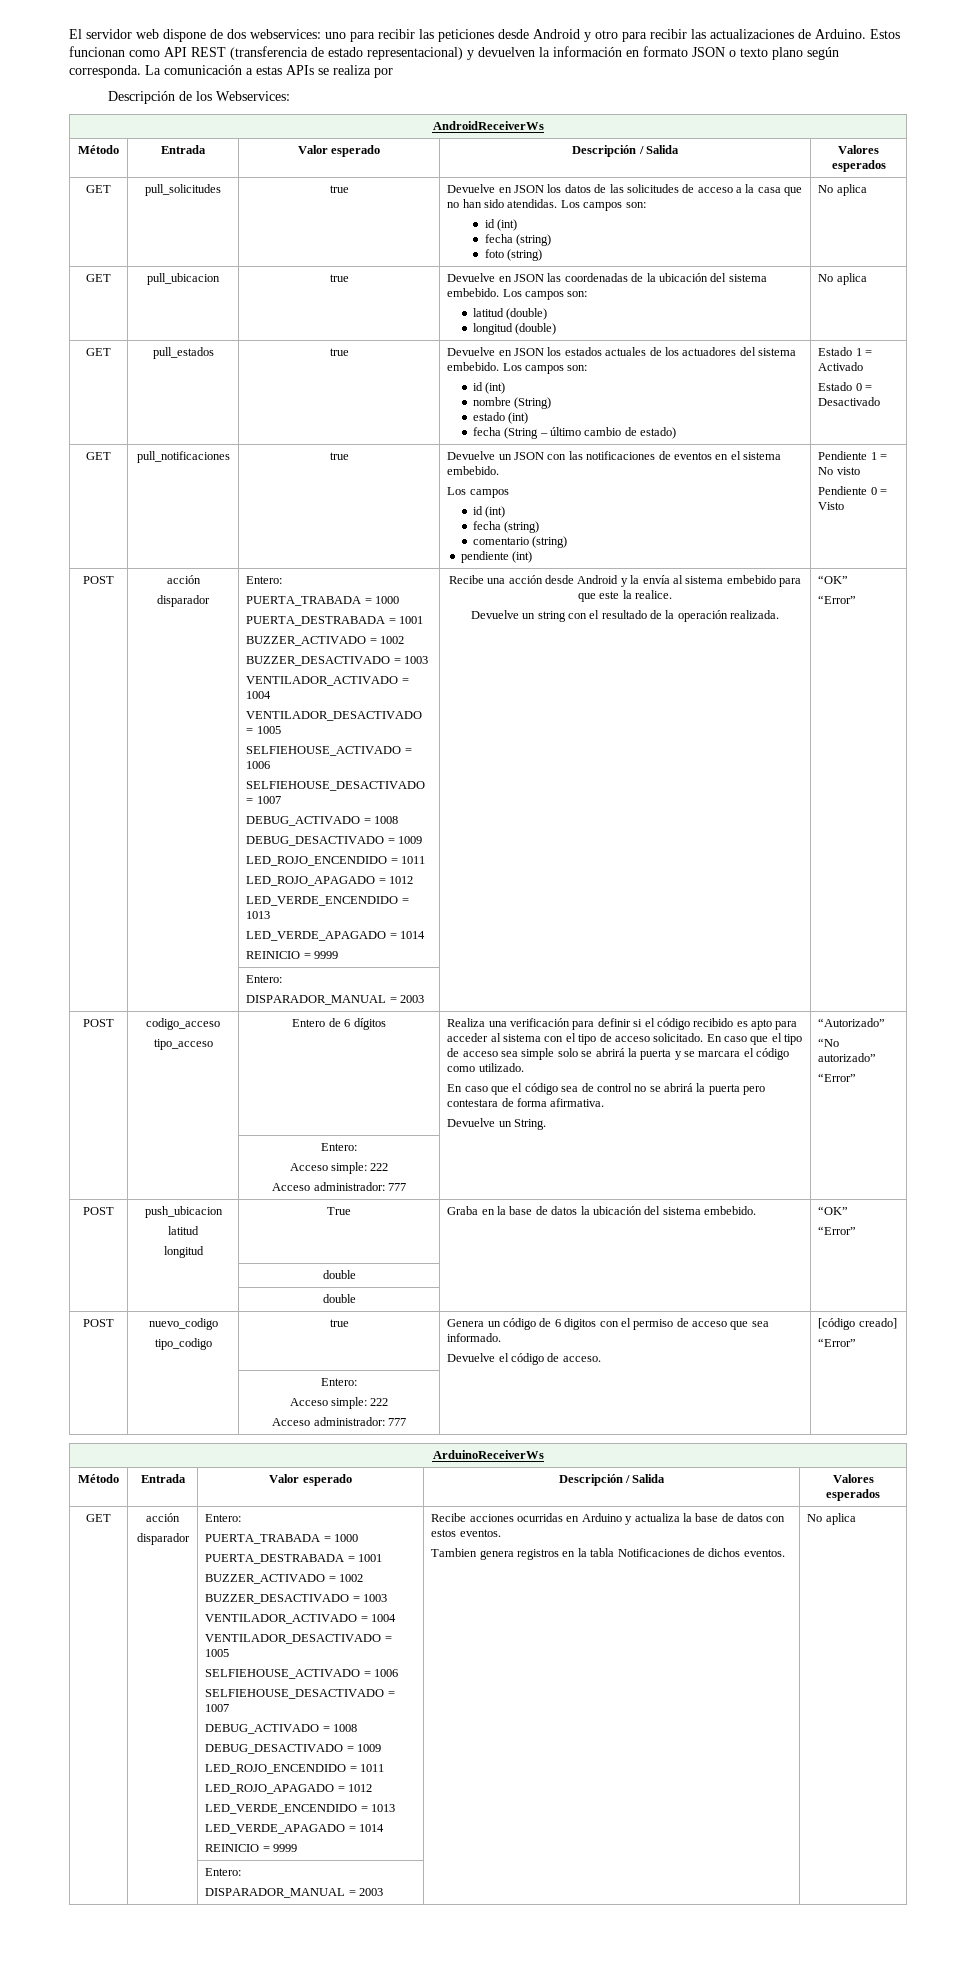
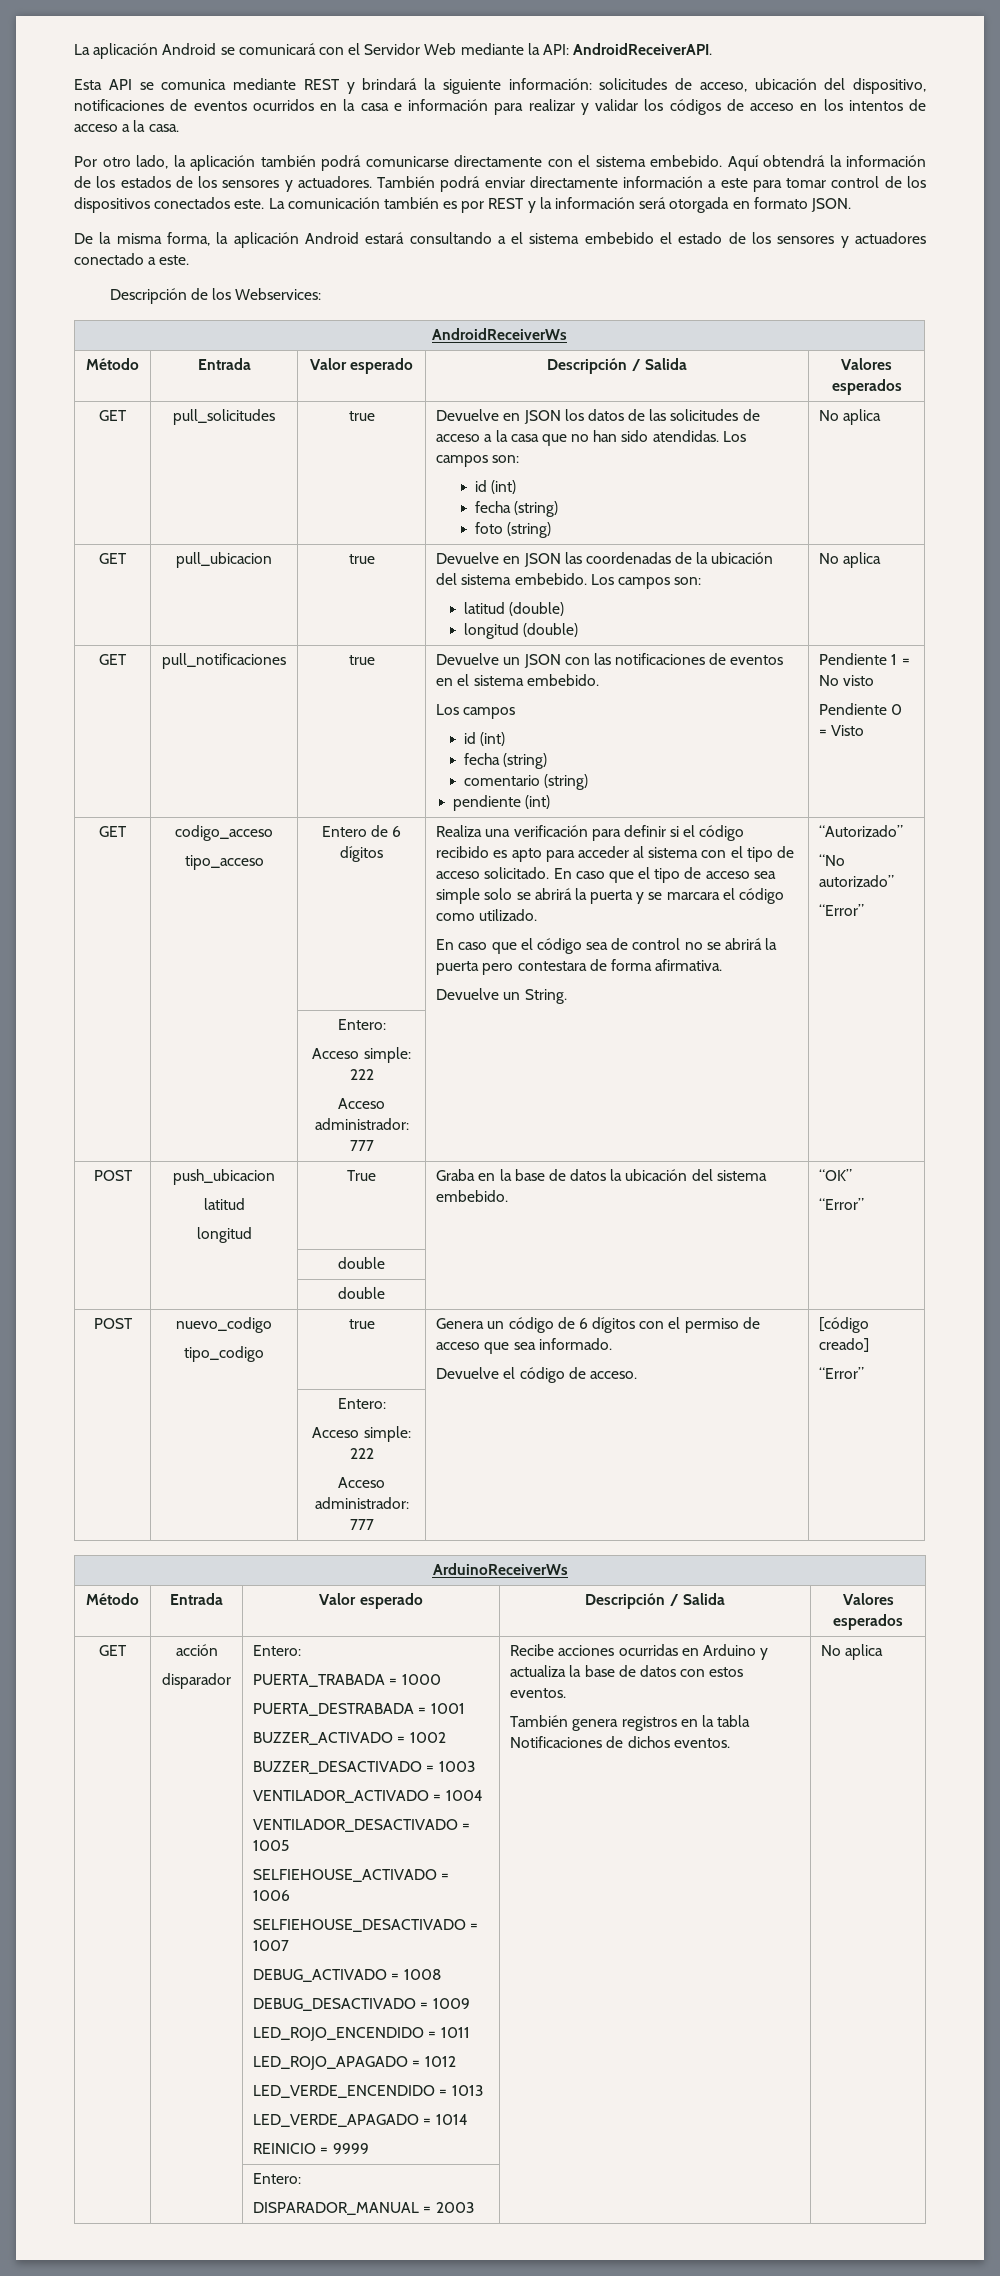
[69,29,900,42] [69,46,839,60] [69,65,393,78] El servidor web dispone de dos webservices: uno para recibir las peticiones desde Android y otro para recibir las actualizaciones de Arduino. Estos funcionan como API REST (transferencia de estado representacional) y devuelven la información en formato JSON o texto plano según corresponda. La comunicación a estas APIs se realiza por -> [74,43,713,59] [74,78,926,94] [74,99,926,115] [74,120,179,132] [74,155,926,171] [74,176,927,192] [74,197,851,213] [74,232,926,248] [74,253,190,265] La aplicación Android se comunicará con el Servidor Web mediante la API: AndroidReceiverAPI. // Esta API se comunica mediante REST y brindará la siguiente información: solicitudes de acceso, ubicación del dispositivo, notificaciones de eventos ocurridos en la casa e información para realizar y validar los códigos de acceso en los intentos de acceso a la casa. // Por otro lado, la aplicación también podrá comunicarse directamente con el sistema embebido. Aquí obtendrá la información de los estados de los sensores y actuadores. También podrá enviar directamente información a este para tomar control de los dispositivos conectados este. La comunicación también es por REST y la información será otorgada en formato JSON. // De la misma forma, la aplicación Android estará consultando a el sistema embebido el estado de los sensores y actuadores conectado a este.
[86,348,111,356] [152,347,214,359] [329,348,349,356] [447,347,797,356] [447,362,588,374] [472,382,506,394] [472,397,552,409] [472,412,529,424] [472,427,677,439] [818,347,873,356] [818,362,864,371] [818,382,873,391] [818,397,881,406] // GET | pull_estados | true | Devuelve en JSON los estados actuales de los actuadores del sistema embebido. Los campos son: // id (int) // nombre (String) // estado (int) // fecha (String – último cambio de estado) | Estado 1 = Activado // Estado 0 = Desactivado -> (882, 560) none
[83,576,114,584] [166,575,201,584] [157,595,210,607] [246,576,283,584] [246,596,400,606] [246,616,424,626] [246,636,405,646] [246,656,429,666] [246,676,409,686] [246,691,272,699] [246,711,423,721] [246,726,281,734] [246,746,412,756] [246,761,271,769] [246,781,426,791] [246,796,281,804] [246,816,399,826] [246,836,423,846] [246,856,426,866] [246,876,414,886] [246,896,409,906] [246,911,271,919] [246,931,426,941] [246,951,339,959] [448,575,802,587] [577,590,673,602] [470,610,780,622] [818,575,849,584] [818,595,857,604] [246,975,283,983] [246,995,425,1005] [83,1019,114,1027] POST | acción // disparador | Entero: // PUERTA_TRABADA = 1000 // PUERTA_DESTRABADA = 1001 // BUZZER_ACTIVADO = 1002 // BUZZER_DESACTIVADO = 1003 // VENTILADOR_ACTIVADO = 1004 // VENTILADOR_DESACTIVADO = 1005 // SELFIEHOUSE_ACTIVADO = 1006 // SELFIEHOUSE_DESACTIVADO = 1007 // DEBUG_ACTIVADO = 1008 // DEBUG_DESACTIVADO = 1009 // LED_ROJO_ENCENDIDO = 1011 // LED_ROJO_APAGADO = 1012 // LED_VERDE_ENCENDIDO = 1013 // LED_VERDE_APAGADO = 1014 // REINICIO = 9999 | Recibe una acción desde Android y la envía al sistema embebido para que este la realice. // Devuelve un string con el resultado de la operación realizada. | “OK” // “Error” // | | Entero: // DISPARADOR_MANUAL = 2003 | | // POST -> [99,826,127,837] GET
[564,1318,597,1330] digitos -> [592,1317,636,1333] dígitos
[431,1548,478,1557] Tambien -> [510,1715,569,1727] También

